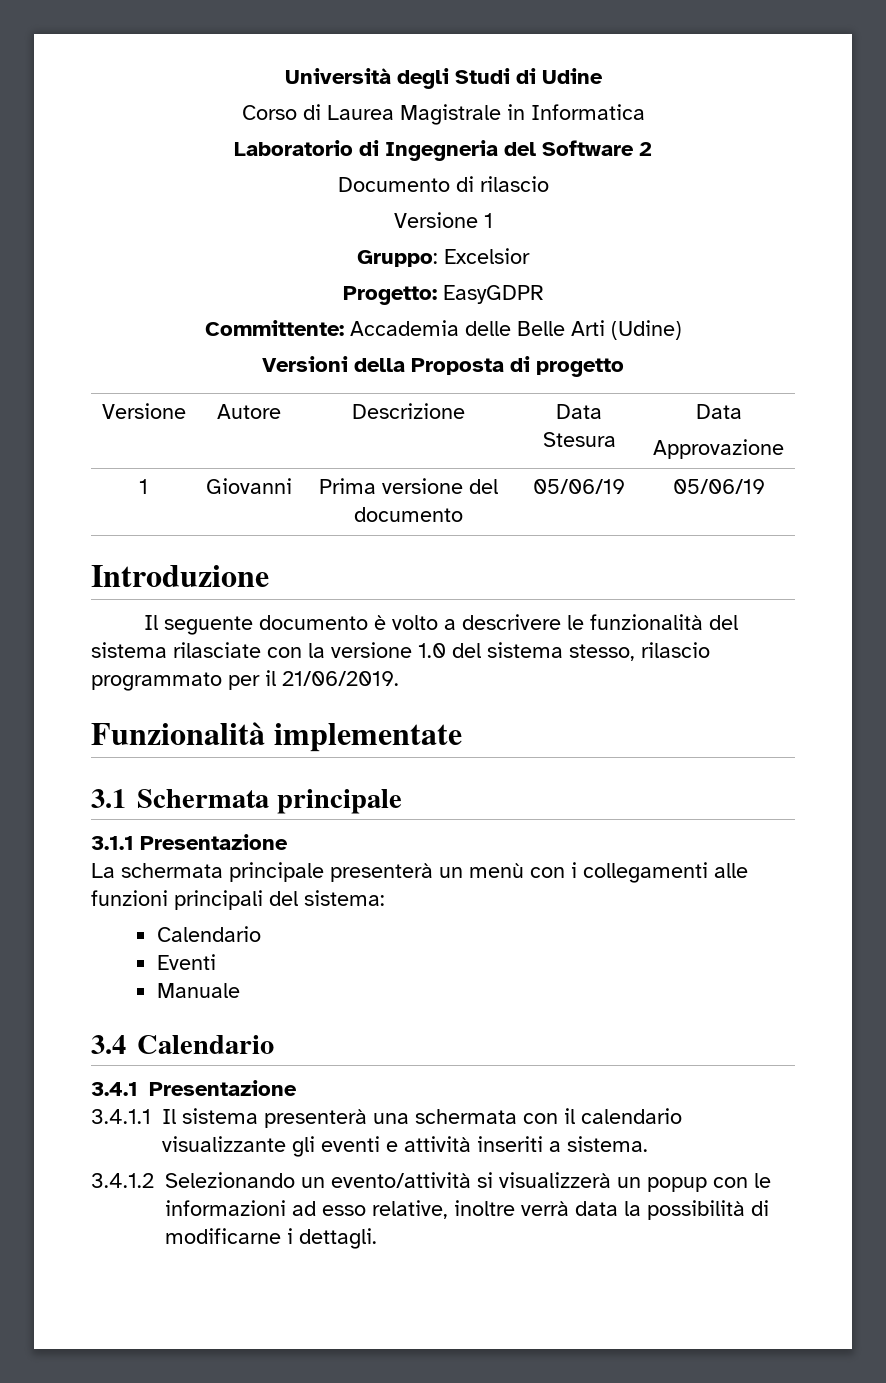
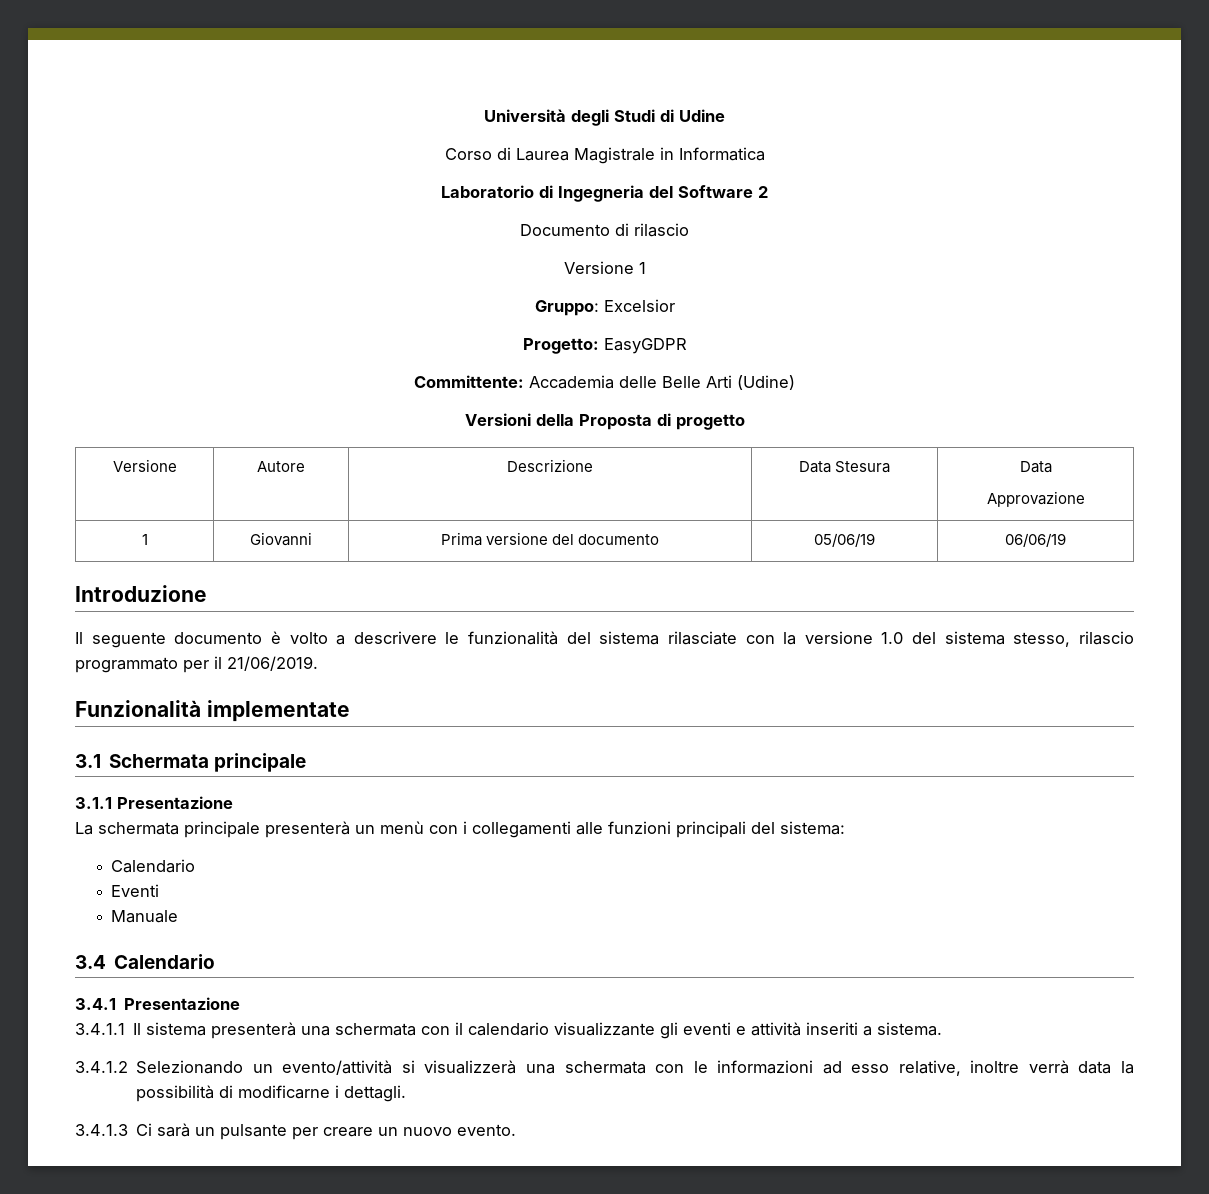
[672,479,765,494] 05/06/19 -> [1005,533,1066,547] 06/06/19
[617,1177,707,1192] un popup -> [525,1061,646,1074] una schermata
(377, 1238) none -> [75,1123,517,1140] // 3.4.1.3 Ci sarà un pulsante per creare un nuovo evento.

